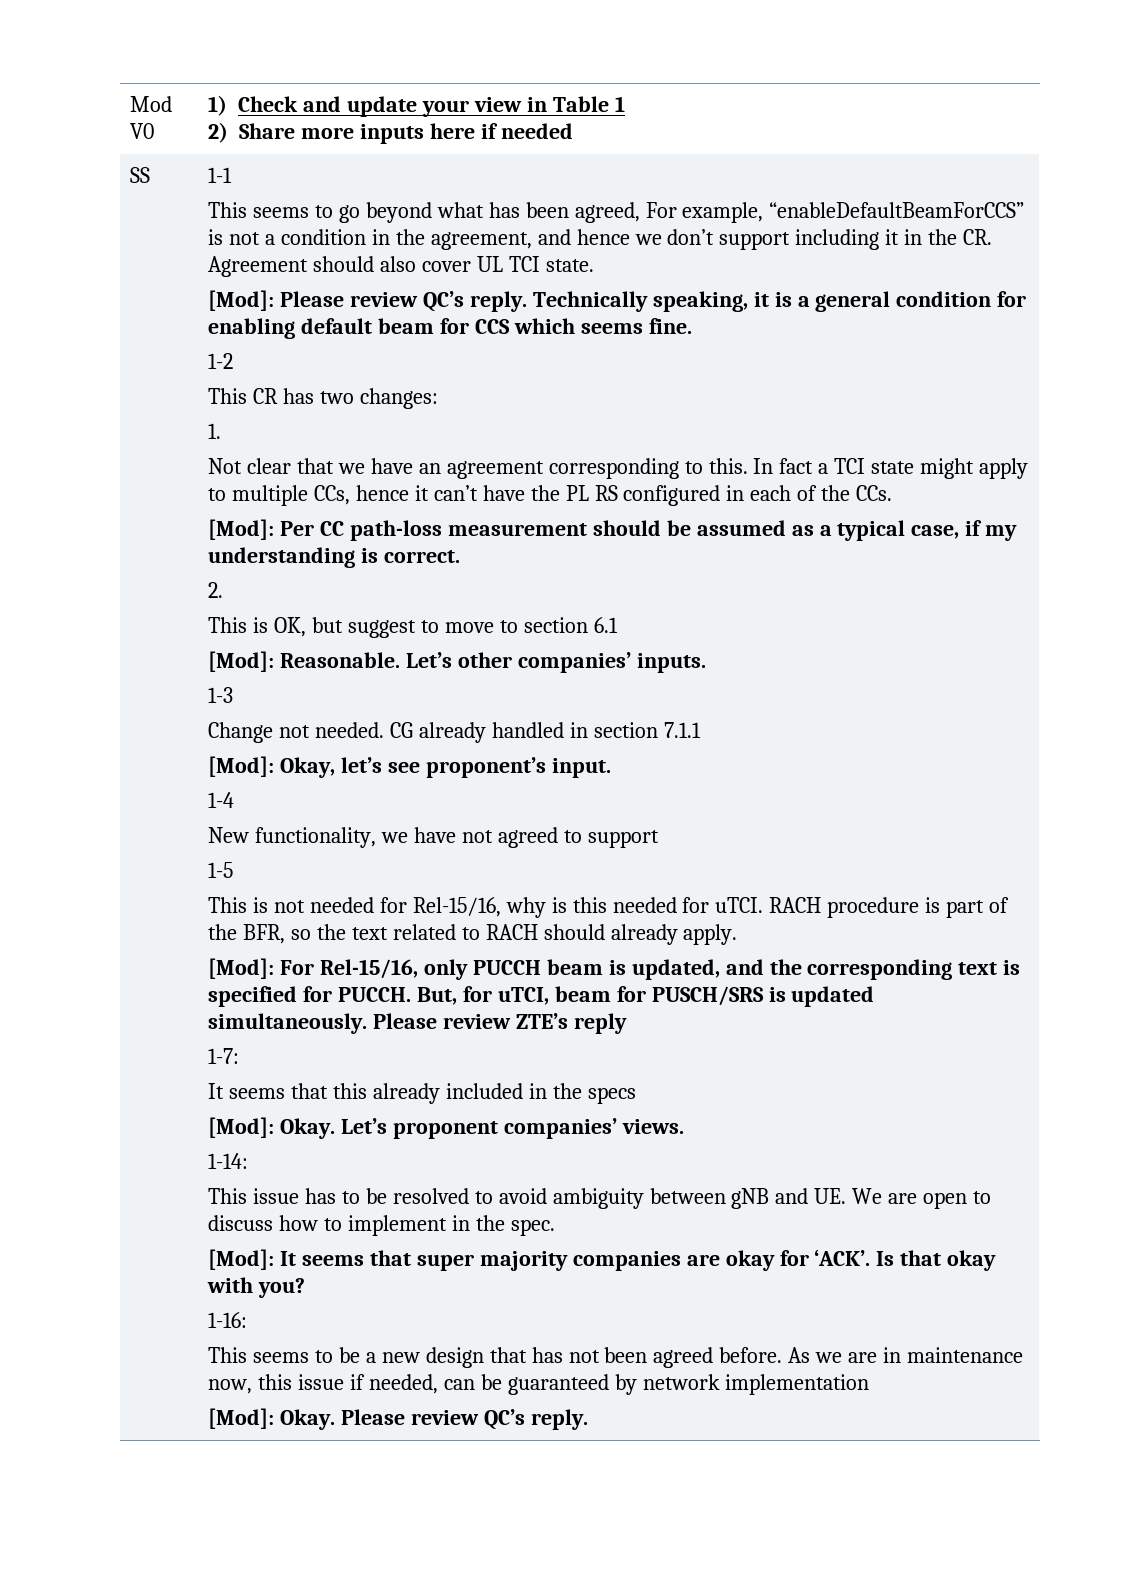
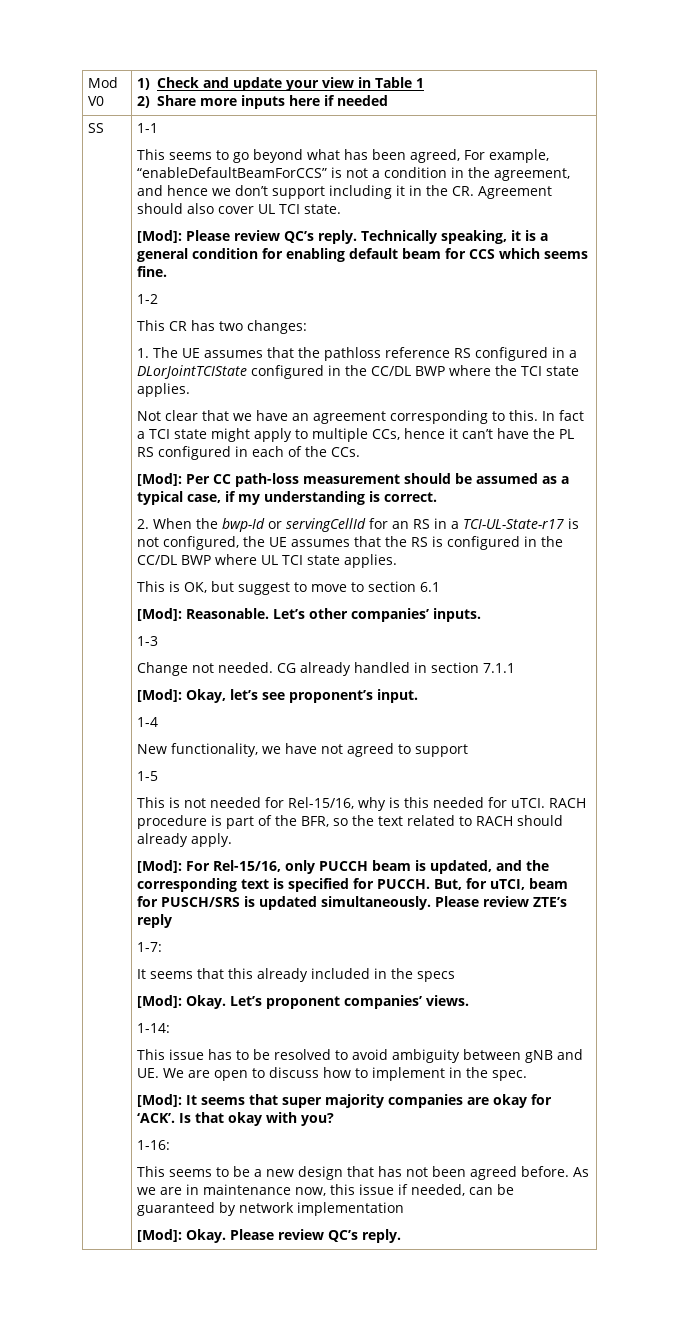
(222, 431) none -> [153,347,578,361] [137,365,580,379] [137,383,191,397] The UE assumes that the pathloss reference RS configured in a DLorJointTCIState configured in the CC/DL BWP where the TCI state applies.
(224, 590) none -> [153,518,580,532] [137,536,564,550] [137,554,398,568] When the bwp-Id or servingCellId for an RS in a TCI-UL-State-r17 is not configured, the UE assumes that the RS is configured in the CC/DL BWP where UL TCI state applies.

